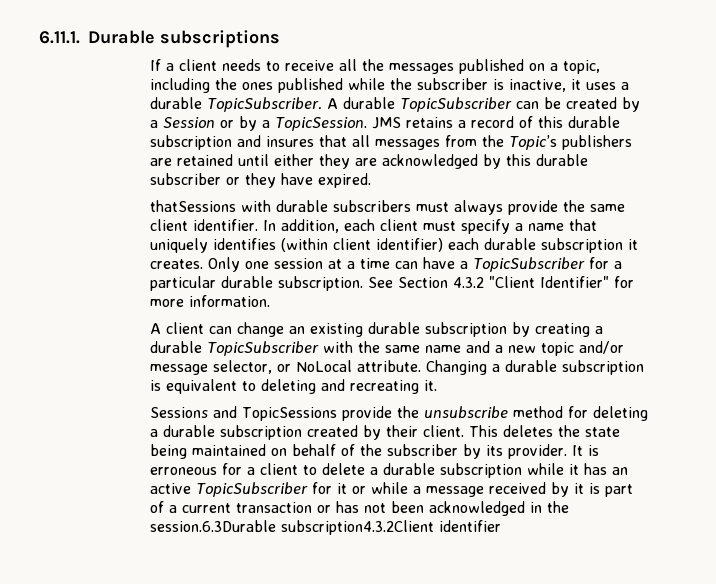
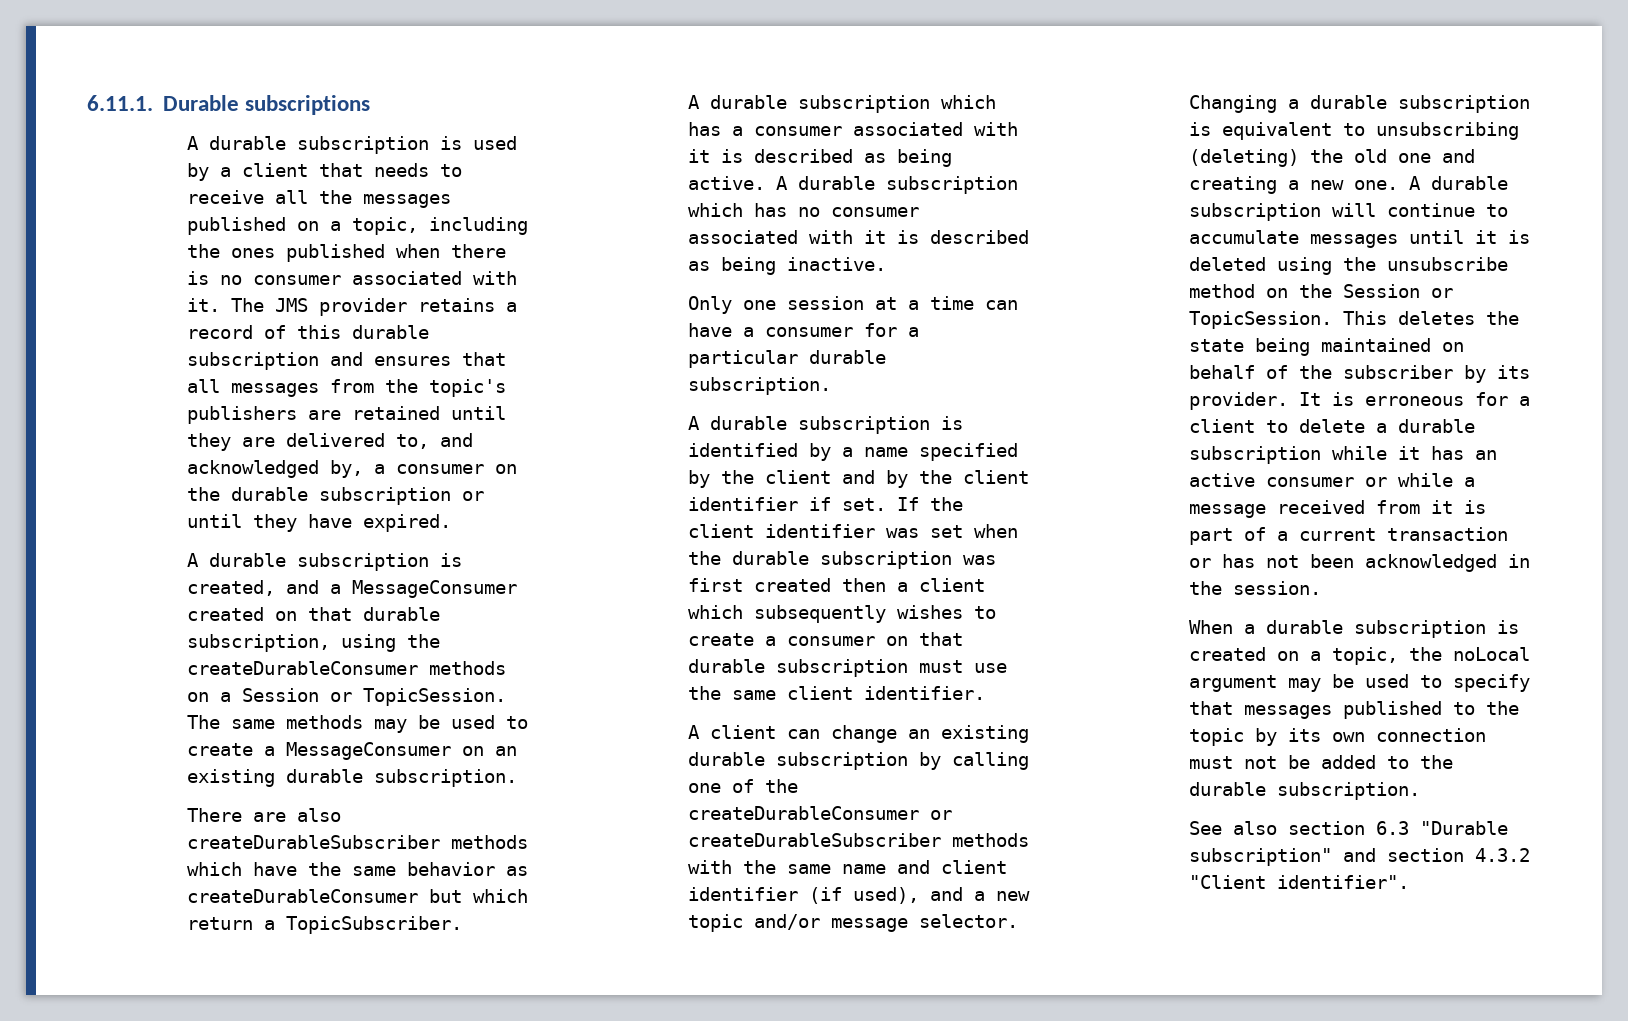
[150,59,218,71] If a client -> [187,136,518,154] [187,163,364,181] A durable subscription is used by a client that
[348,78,630,92] [150,97,640,112] [150,116,401,131] while the subscriber is inactive, it uses a durable TopicSubscriber. A durable TopicSubscriber can be created by a Session or by a TopicSession. JMS -> [396,244,507,258] [187,271,518,285] [187,298,408,316] when there is no consumer associated with it. The JMS provider
[266,136,315,147] insures -> [374,356,452,366] ensures
[509,135,557,150] Topic’s -> [429,379,507,397] topic's
[274,154,315,166] either -> (507, 413) none
[382,154,589,169] [150,173,372,188] [150,200,626,215] [150,219,598,234] [150,238,639,253] [150,259,204,269] acknowledged by this durable subscriber or they have expired. // thatSessions with durable subscribers must always provide the same client identifier. In addition, each client must specify a name that uniquely identifies (within client identifier) each durable subscription it creates. -> [286,433,474,449] [187,460,518,478] [187,487,485,505] [187,514,452,532] [187,553,463,571] [187,580,518,598] [187,607,441,621] [187,634,441,652] [187,661,507,675] [187,688,507,706] [187,715,529,733] [187,742,518,760] [187,769,518,787] [187,808,342,822] [187,835,529,849] [187,862,529,876] [187,889,529,903] [187,916,463,934] [688,95,997,113] [688,122,1019,136] [688,149,953,167] [688,176,1019,194] [688,203,920,217] [688,230,1030,244] [688,257,887,275] delivered to, and acknowledged by, a consumer on the durable subscription or until they have expired. // A durable subscription is created, and a MessageConsumer created on that durable subscription, using the createDurableConsumer methods on a Session or TopicSession. The same methods may be used to create a MessageConsumer on an existing durable subscription. // There are also createDurableSubscriber methods which have the same behavior as createDurableConsumer but which return a TopicSubscriber. // A durable subscription which has a consumer associated with it is described as being active. A durable subscription which has no consumer associated with it is described as being inactive. //
[473,257,586,272] TopicSubscriber -> [765,327,854,337] consumer
[368,276,635,288] [150,295,271,307] See Section 4.3.2 "Client Identifier" for more information. -> [688,416,964,434] [688,443,1019,461] [688,470,1030,488] [688,497,964,511] [688,524,1019,538] [688,551,997,569] [688,578,986,592] [688,605,997,623] [688,632,964,646] [688,659,1008,677] [688,686,986,700] // A durable subscription is identified by a name specified by the client and by the client identifier if set. If the client identifier was set when the durable subscription was first created then a client which subsequently wishes to create a consumer on that durable subscription must use the same client identifier.
[535,323,604,337] [150,341,320,356] creating a durable TopicSubscriber -> [952,752,1030,770] [688,779,799,793] [688,806,953,820] [688,833,1030,847] calling one of the createDurableConsumer or createDurableSubscriber methods
(490, 347) none -> [941,860,1008,874] [688,887,964,904] client identifier (if used), and
[213,360,422,374] selector, or NoLocal attribute. -> [919,914,1019,928] selector.
[261,379,438,394] [150,406,648,421] [150,425,465,440] deleting and recreating it. // Sessions and TopicSessions provide the unsubscribe method for deleting a durable subscription created by their client. -> [1376,122,1520,140] [1189,149,1476,167] [1189,176,1509,194] [1189,203,1509,221] [1189,230,1531,248] [1189,257,1509,275] [1189,284,1454,298] [1189,311,1333,329] unsubscribing (deleting) the old one and creating a new one. A durable subscription will continue to accumulate messages until it is deleted using the unsubscribe method on the Session or TopicSession.
[196,482,347,497] TopicSubscriber for it -> [1266,477,1355,487] consumer
[550,482,569,497] by -> [1376,500,1421,514] from
[150,520,502,535] session.6.3Durable subscription4.3.2Client identifier -> [1233,581,1322,595] [1189,620,1520,638] [1189,647,1531,665] [1189,674,1531,692] [1189,701,1520,719] [1189,728,1487,746] [1189,755,1454,769] [1189,782,1421,800] [1189,821,1509,835] [1189,848,1531,866] [1189,875,1410,889] session. // When a durable subscription is created on a topic, the noLocal argument may be used to specify that messages published to the topic by its own connection must not be added to the durable subscription. // See also section 6.3 "Durable subscription" and section 4.3.2 "Client identifier".

